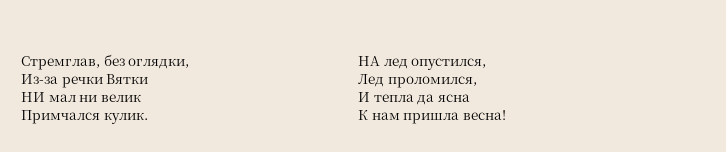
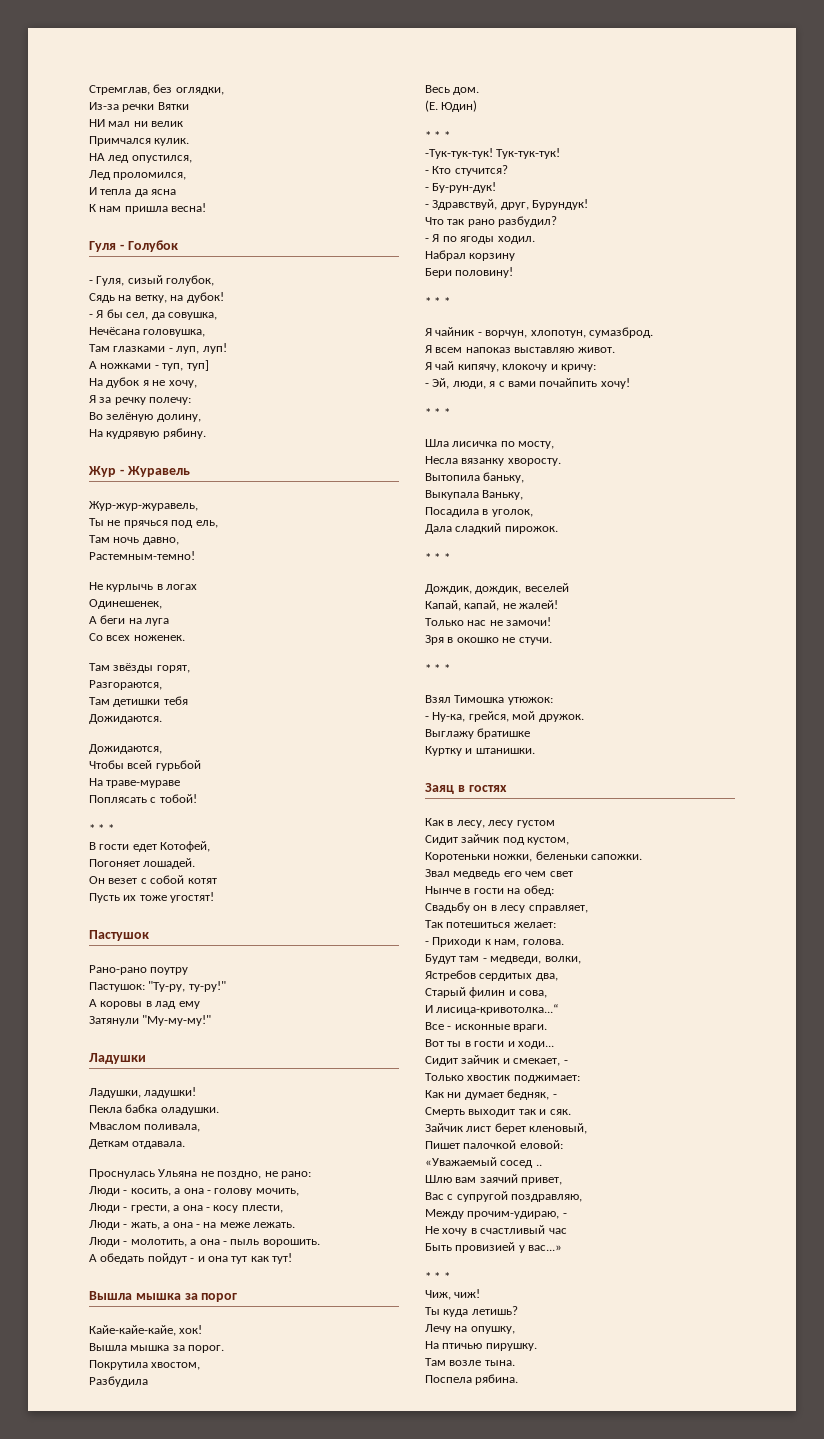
(506, 115) none -> [89,240,178,252] [89,275,215,286] [89,292,224,303] [89,309,217,320] [89,327,206,337] [89,343,227,354] [89,360,209,371] [89,377,197,388] [89,395,192,405] [89,412,201,422] [89,428,206,439] [88,466,190,477] [89,501,198,511] [89,518,218,528] [89,535,179,545] [89,551,195,560] [89,582,198,592] [89,599,162,609] [89,615,170,626] [89,633,185,641] [89,663,190,673] [89,680,162,690] [89,696,188,707] [89,714,162,724] [89,744,162,754] [89,760,201,771] [89,778,181,788] [89,794,197,803] [89,824,114,833] [89,841,211,852] [89,858,196,869] [89,875,217,884] [89,892,215,903] [89,930,149,941] [89,965,189,975] [89,981,226,992] [89,999,200,1009] [89,1015,212,1026] [89,1053,146,1064] [89,1087,197,1098] [89,1104,219,1115] [89,1122,201,1132] [89,1139,186,1149] [89,1169,311,1179] [89,1186,299,1196] [89,1203,283,1213] [89,1220,295,1230] [89,1237,320,1247] [89,1253,292,1264] [89,1291,238,1302] [89,1325,203,1336] [89,1343,225,1353] [89,1360,201,1370] [89,1376,148,1387] [425,85,480,95] [425,100,478,112] [425,131,450,140] [425,148,561,159] [425,165,508,176] [425,182,497,193] [425,199,589,210] [425,216,558,227] [425,234,535,244] [425,250,516,261] [425,267,514,278] [425,297,450,306] [425,327,653,338] [425,345,615,353] [425,361,596,372] [425,378,630,389] [425,408,450,417] [425,439,555,449] [425,456,561,466] [425,472,525,483] [425,490,524,500] [425,507,533,517] [425,523,558,534] [425,553,450,562] [425,583,569,594] [425,600,559,611] [425,617,552,626] [425,635,552,645] [425,664,450,673] [425,695,553,705] [425,711,584,722] [425,728,531,739] [425,746,535,756] [425,783,507,794] [425,818,555,828] [425,834,570,845] [425,851,643,862] [425,869,573,879] [425,885,554,896] [425,902,588,913] [425,920,556,928] [425,937,564,947] [425,954,581,964] [425,970,558,981] [425,987,548,998] [425,1004,559,1015] [425,1022,548,1032] [425,1039,554,1049] [425,1055,568,1066] [425,1073,580,1083] [425,1089,557,1100] [425,1107,571,1117] [425,1123,588,1134] [425,1140,563,1149] [425,1157,542,1168] [425,1174,563,1185] [425,1191,583,1202] [425,1209,567,1219] [425,1225,567,1236] [425,1242,563,1253] [425,1272,450,1281] [425,1289,481,1300] [425,1306,518,1317] [425,1324,515,1334] [425,1341,537,1351] [425,1358,515,1366] [425,1374,519,1385] // Гуля - Голубок // - Гуля, сизый голубок, // Сядь на ветку, на дубок! // - Я бы сел, да совушка, // Нечёсана головушка, // Там глазками - луп, луп! // А ножками - туп, туп] // На дубок я не хочу, // Я за речку полечу: // Во зелёную долину, // На кудрявую рябину. // Жур - Журавель // Жур-жур-журавель, // Ты не прячься под ель, // Там ночь давно, // Растемным-темно! // Не курлычь в логах // Одинешенек, // А беги на луга // Со всех ноженек. // Там звёзды горят, // Разгораются, // Там детишки тебя // Дожидаются. // Дожидаются, // Чтобы всей гурьбой // На траве-мураве // Поплясать с тобой! // * * * // В гости едет Котофей, // Погоняет лошадей. // Он везет с собой котят // Пусть их тоже угостят! // Пастушок // Рано-рано поутру // Пастушок: "Ту-ру, ту-ру!" // А коровы в лад ему // Затянули "Му-му-му!" // Ладушки // Ладушки, ладушки! // Пекла бабка оладушки. // Мваслом поливала, // Деткам отдавала. // Проснулась Ульяна не поздно, не рано: // Люди - косить, а она - голову мочить, // Люди - грести, а она - косу плести, // Люди - жать, а она - на меже лежать. // Люди - молотить, а она - пыль ворошить. // А обедать пойдут - и она тут как тут! // Вышла мышка за порог // Кайе-кайе-кайе, хок! // Вышла мышка за порог. // Покрутила хвостом, // Разбудила // Весь дом. // (Е. Юдин) // * * * // -Тук-тук-тук! Тук-тук-тук! // - Кто стучится? // - Бу-рун-дук! // - Здравствуй, друг, Бурундук! // Что так рано разбудил? // - Я по ягоды ходил. // Набрал корзину // Бери половину! // * * * // Я чайник - ворчун, хлопотун, сумазброд. // Я всем напоказ выставляю живот. // Я чай кипячу, клокочу и кричу: // - Эй, люди, я с вами почайпить хочу! // * * * // Шла лисичка по мосту, // Несла вязанку хворосту. // Вытопила баньку, // Выкупала Ваньку, // Посадила в уголок, // Дала сладкий пирожок. // * * * // Дождик, дождик, веселей // Капай, капай, не жалей! // Только нас не замочи! // Зря в окошко не стучи. // * * * // Взял Тимошка утюжок: // - Ну-ка, грейся, мой дружок. // Выглажу братишке // Куртку и штанишки. // Заяц в гостях // Как в лесу, лесу густом // Сидит зайчик под кустом, // Коротеньки ножки, беленьки сапожки. // Звал медведь его чем свет // Нынче в гости на обед: // Свадьбу он в лесу справляет, // Так потешиться желает: // - Приходи к нам, голова. // Будут там - медведи, волки, // Ястребов сердитых два, // Старый филин и сова, // И лисица-кривотолка...“ // Все - исконные враги. // Вот ты в гости и ходи... // Сидит зайчик и смекает, - // Только хвостик поджимает: // Как ни думает бедняк, - // Смерть выходит так и сяк. // Зайчик лист берет кленовый, // Пишет палочкой еловой: // «Уважаемый сосед .. // Шлю вам заячий привет, // Вас с супругой поздравляю, // Между прочим-удираю, - // Не хочу в счастливый час // Быть провизией у вас...» // * * * // Чиж, чиж! // Ты куда летишь? // Лечу на опушку, // На птичью пирушку. // Там возле тына. // Поспела рябина.

